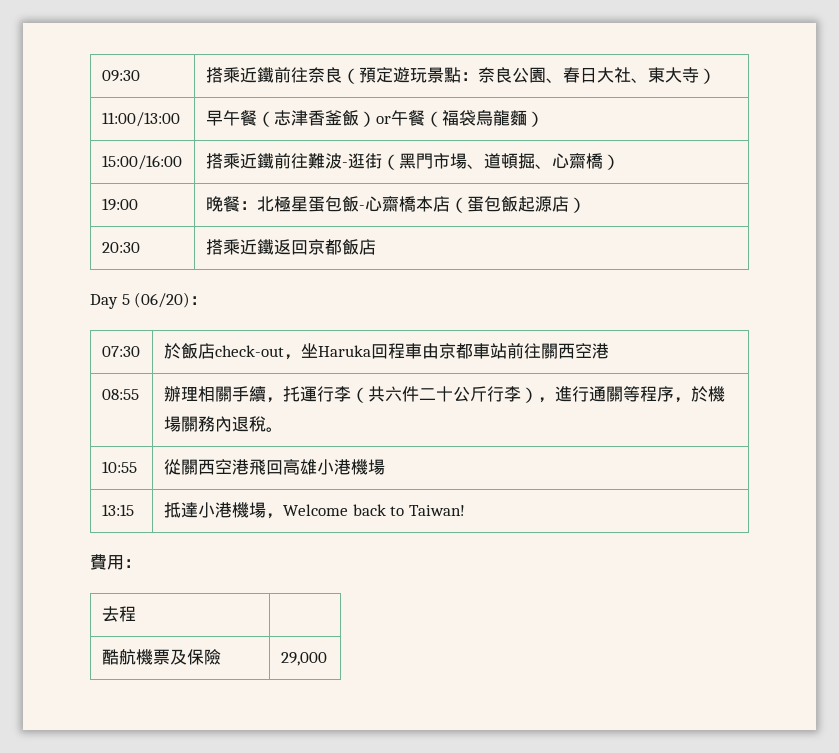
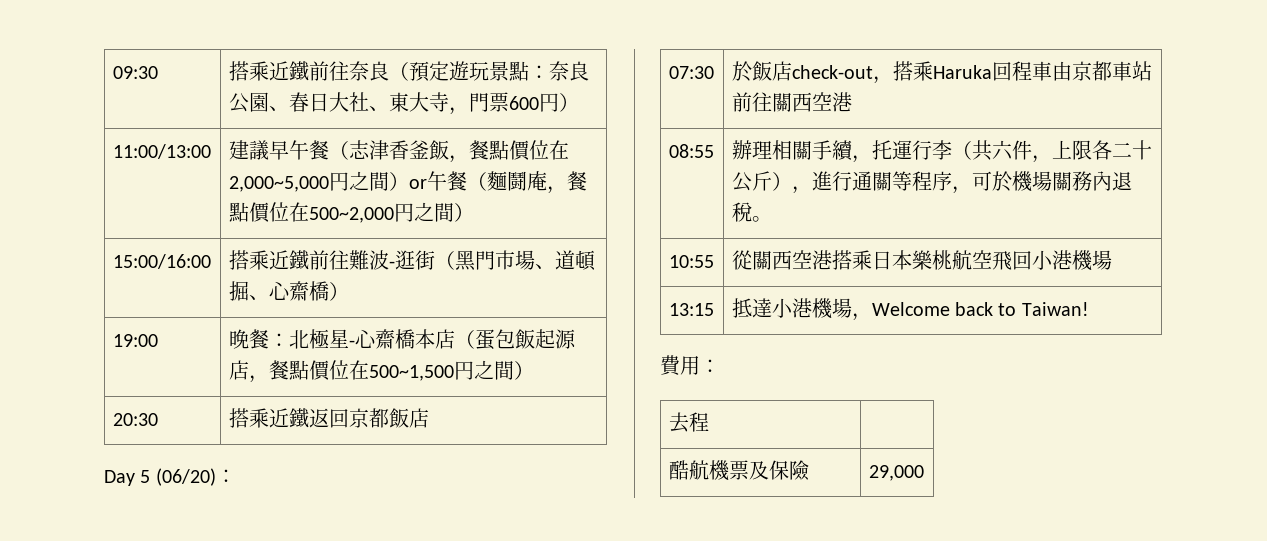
(699, 75) none -> [448,92,559,115] ，門票600円
(180, 119) none -> [228,140,269,160] 建議
[358,109,527,127] ）or午餐（福袋烏龍麵 -> [448,140,569,163] [228,171,587,194] [228,202,454,223] ，餐點價位在2,000~5,000円之間）or午餐（麵鬪庵，餐點價位在500~2,000円之間
[307,196,359,212] 蛋包飯 -> (349, 338) none
(569, 204) none -> [248,360,514,383] ，餐點價位在500~1,500円之間
[300,343,318,358] 坐 -> [892,61,933,81] 搭乘
(419, 394) none -> [1031,140,1112,163] ，上限各
[486,386,521,402] 行李 -> (772, 181) none
(691, 400) none -> [971,171,992,191] 可
[248,459,317,475] 飛回高雄 -> [831,250,1032,270] 搭乘日本樂桃航空飛回

